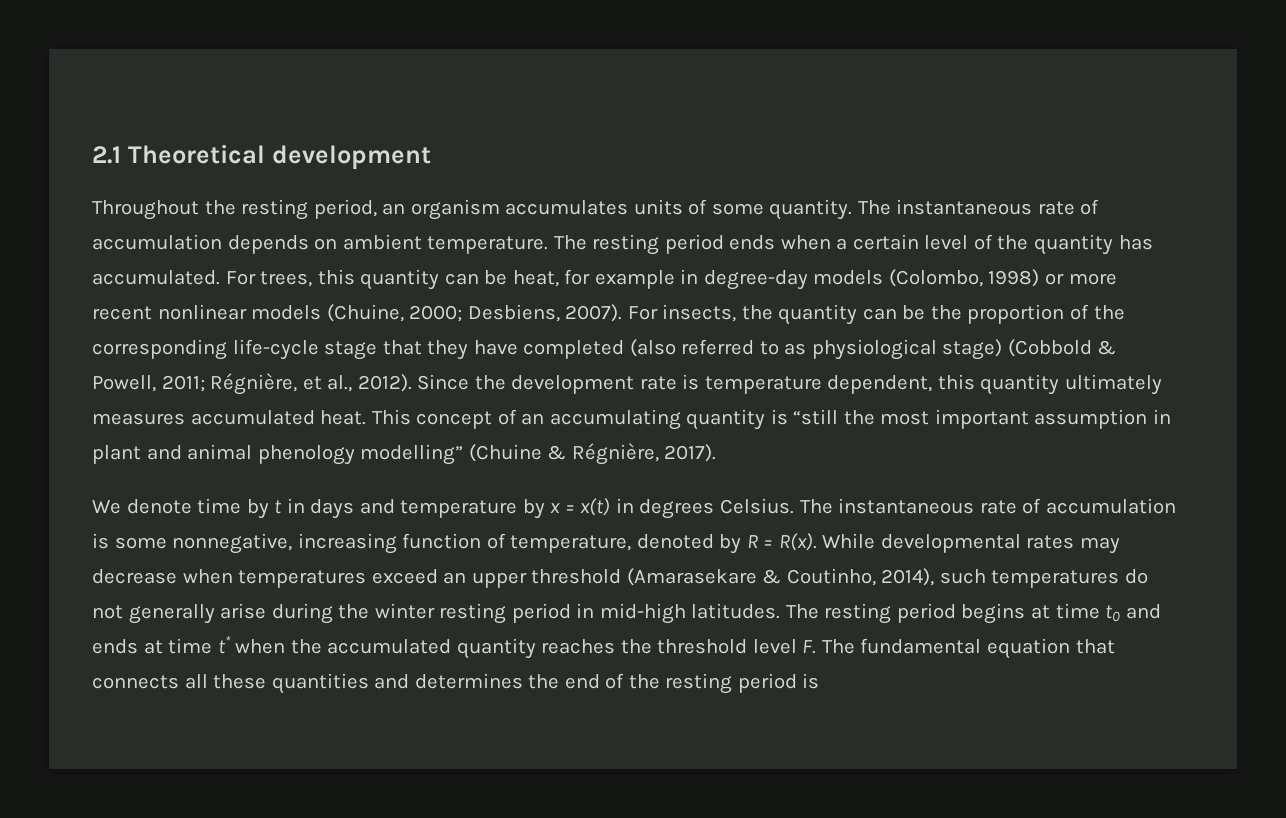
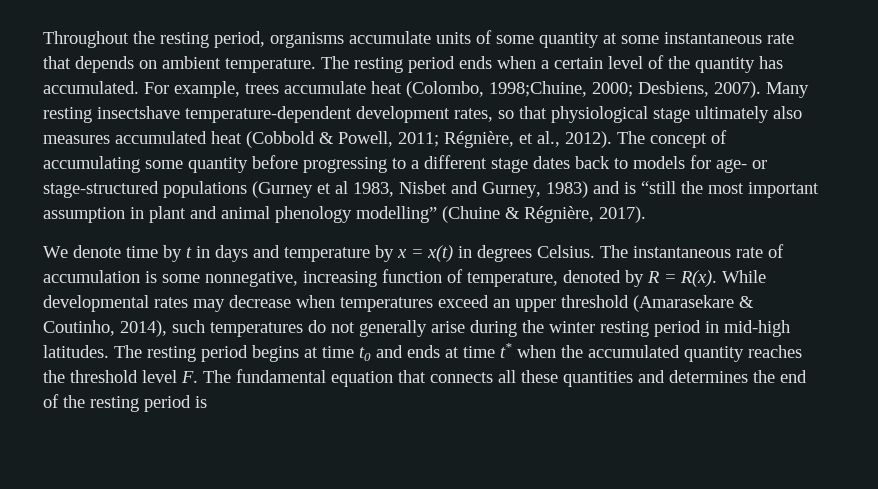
[92,144,431,170] 2.1 Theoretical development // -> (43, 39) none
[382,199,1100,220] [92,234,222,250] an organism accumulates units of some quantity. The instantaneous rate of accumulation -> [270,30,794,48] [43,56,71,69] organisms accumulate units of some quantity at some instantaneous rate that
[260,269,1117,290] [92,304,1125,325] [92,339,1003,360] trees, this quantity can be heat, for example in degree-day models (Colombo, 1998) or more recent nonlinear models (Chuine, 2000; Desbiens, 2007). For insects, the quantity can be the proportion of the corresponding life-cycle stage that they have completed (also referred to as physiological stage) -> [174,81,809,98] [43,106,802,123] [43,131,242,144] example, trees accumulate heat (Colombo, 1998;Chuine, 2000; Desbiens, 2007). Many resting insectshave temperature-dependent development rates, so that physiological stage ultimately also measures accumulated heat
[417,374,1163,395] [92,409,766,430] Since the development rate is temperature dependent, this quantity ultimately measures accumulated heat. This concept of an accumulating quantity -> [617,130,727,148] [43,155,767,173] [43,181,620,198] The concept of accumulating some quantity before progressing to a different stage dates back to models for age- or stage-structured populations (Gurney et al 1983, Nisbet and Gurney, 1983) and

